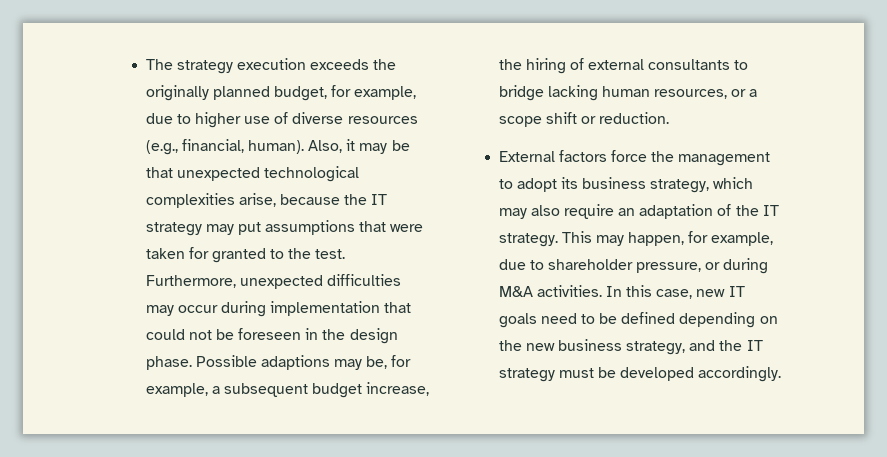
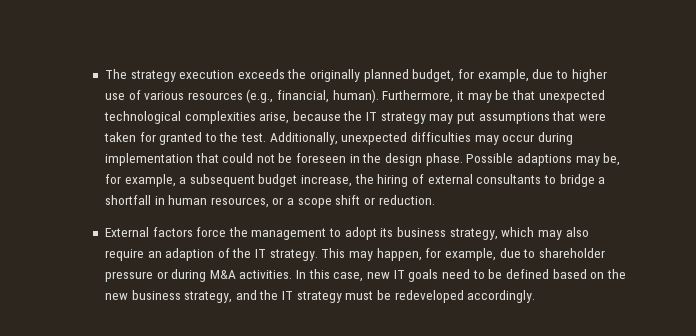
[292,112,344,124] diverse -> [144,91,185,100] various
[308,140,343,153] Also, -> [382,90,454,103] Furthermore,
[145,275,236,288] Furthermore, -> [269,132,338,145] Additionally,
[547,85,598,101] lacking -> [598,177,606,184] [104,195,165,205] a shortfall in
[639,204,714,219] adaptation -> [165,248,215,261] adaption
[636,262,702,273] pressure, -> [104,271,153,282] pressure
[679,312,756,328] depending -> [552,269,587,279] based
[620,367,695,381] developed -> [394,290,464,303] redeveloped

